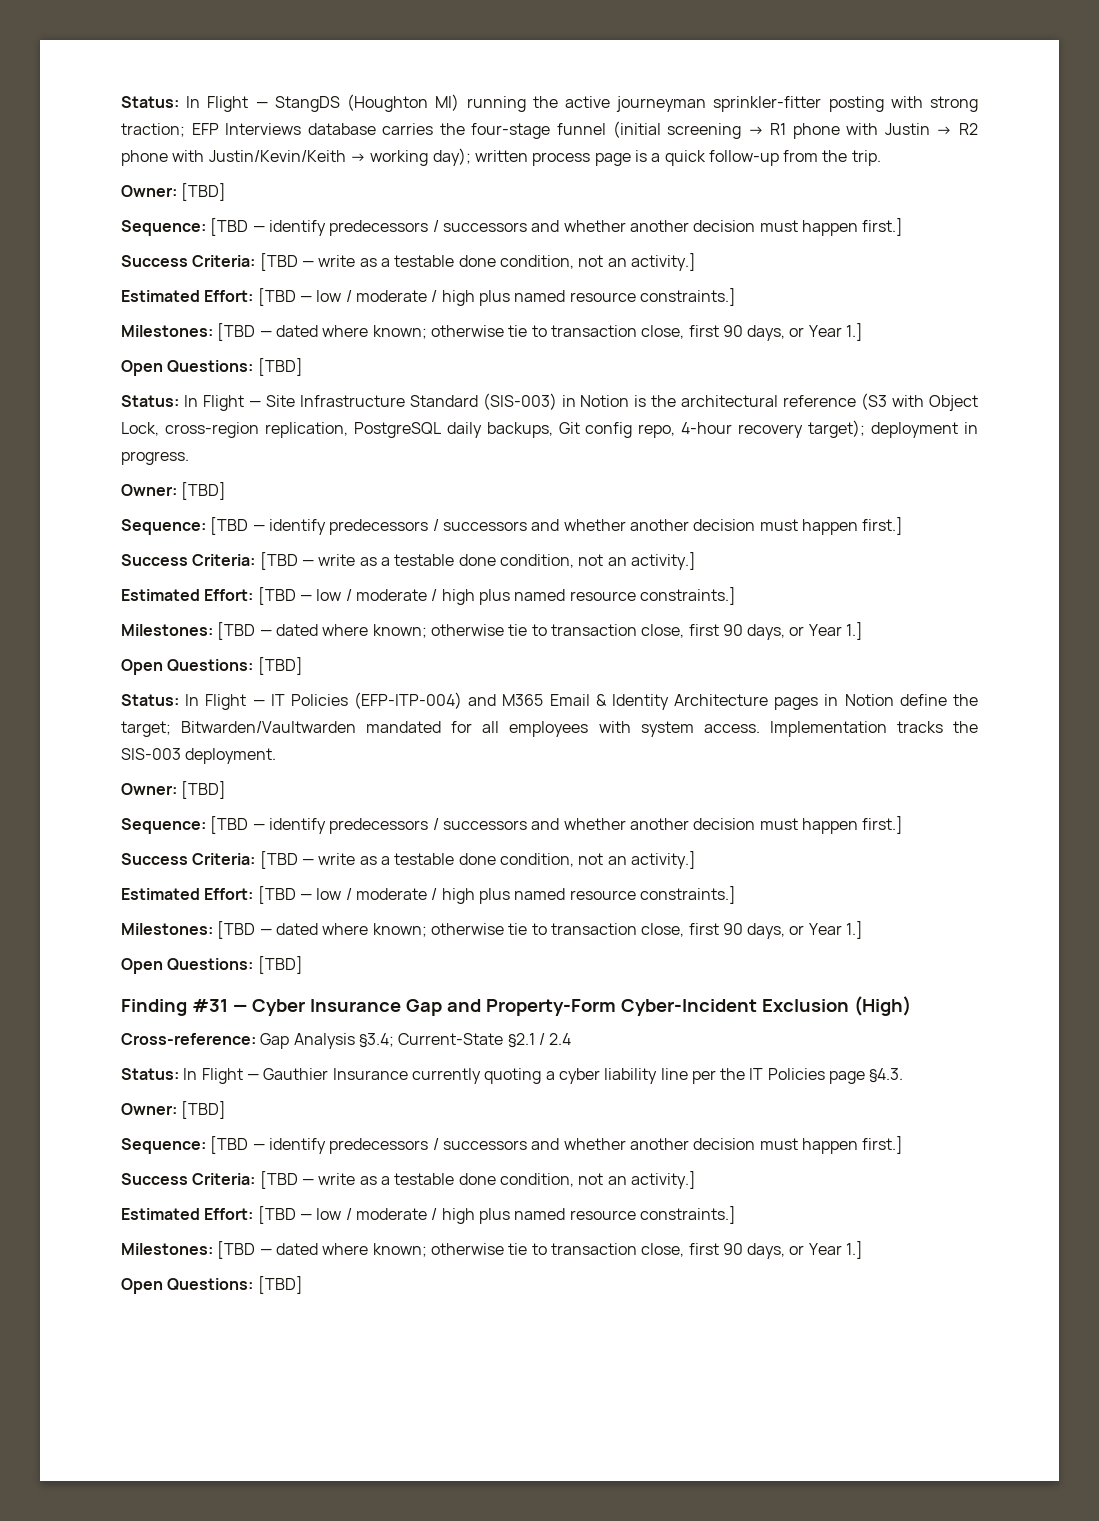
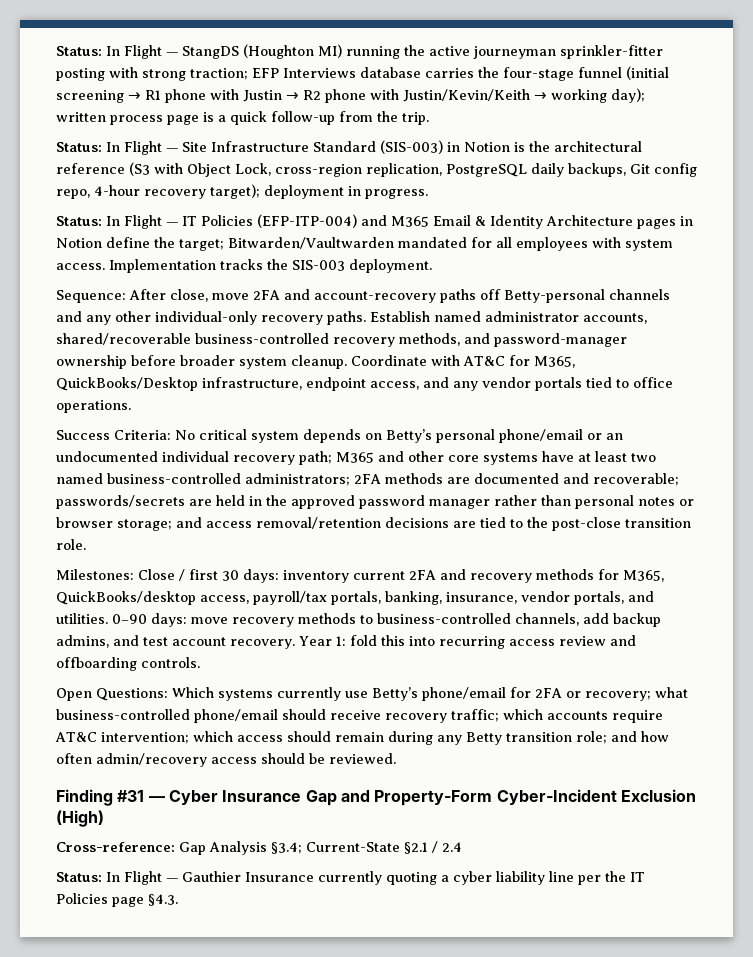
[121,183,227,201] [121,218,904,236] [121,253,696,271] [121,288,736,306] [121,323,864,341] [121,358,303,376] // Owner: [TBD] // Sequence: [TBD — identify predecessors / successors and whether another decision must happen first.] // Success Criteria: [TBD — write as a testable done condition, not an activity.] // Estimated Effort: [TBD — low / moderate / high plus named resource constraints.] // Milestones: [TBD — dated where known; otherwise tie to transaction close, first 90 days, or Year 1.] // Open Questions: [TBD] -> (429, 118) none
[121,482,227,500] [121,517,904,535] [121,552,696,570] [121,587,736,605] [121,622,864,640] [121,657,303,675] // Owner: [TBD] // Sequence: [TBD — identify predecessors / successors and whether another decision must happen first.] // Success Criteria: [TBD — write as a testable done condition, not an activity.] // Estimated Effort: [TBD — low / moderate / high plus named resource constraints.] // Milestones: [TBD — dated where known; otherwise tie to transaction close, first 90 days, or Year 1.] // Open Questions: [TBD] -> (428, 194) none
[121,781,227,799] [121,816,904,834] [121,851,696,869] [121,886,736,904] [121,921,864,939] [121,956,303,974] // Owner: [TBD] // Sequence: [TBD — identify predecessors / successors and whether another decision must happen first.] // Success Criteria: [TBD — write as a testable done condition, not an activity.] // Estimated Effort: [TBD — low / moderate / high plus named resource constraints.] // Milestones: [TBD — dated where known; otherwise tie to transaction close, first 90 days, or Year 1.] // Open Questions: [TBD] -> [56,289,670,303] [56,311,647,325] [56,333,627,347] [56,355,575,369] [56,377,673,391] [56,400,131,413] [56,429,623,443] [56,451,656,465] [56,473,679,486] [56,495,694,509] [56,517,691,531] [56,539,86,550] [56,569,664,583] [56,591,654,605] [56,613,661,627] [56,635,636,649] [56,657,200,671] [56,687,688,701] [56,709,663,723] [55,731,669,745] [56,753,396,767] // Sequence: After close, move 2FA and account-recovery paths off Betty-personal channels and any other individual-only recovery paths. Establish named administrator accounts, shared/recoverable business-controlled recovery methods, and password-manager ownership before broader system cleanup. Coordinate with AT&C for M365, QuickBooks/Desktop infrastructure, endpoint access, and any vendor portals tied to office operations. // Success Criteria: No critical system depends on Betty’s personal phone/email or an undocumented individual recovery path; M365 and other core systems have at least two named business-controlled administrators; 2FA methods are documented and recoverable; passwords/secrets are held in the approved password manager rather than personal notes or browser storage; and access removal/retention decisions are tied to the post-close transition role. // Milestones: Close / first 30 days: inventory current 2FA and recovery methods for M365, QuickBooks/desktop access, payroll/tax portals, banking, insurance, vendor portals, and utilities. 0–90 days: move recovery methods to business-controlled channels, add backup admins, and test account recovery. Year 1: fold this into recurring access review and offboarding controls. // Open Questions: Which systems currently use Betty’s phone/email for 2FA or recovery; what business-controlled phone/email should receive recovery traffic; which accounts require AT&C intervention; which access should remain during any Betty transition role; and how often admin/recovery access should be reviewed.
[121,1101,227,1119] [121,1136,904,1154] [121,1171,696,1189] [121,1206,736,1224] [121,1241,864,1259] [121,1276,303,1294] // Owner: [TBD] // Sequence: [TBD — identify predecessors / successors and whether another decision must happen first.] // Success Criteria: [TBD — write as a testable done condition, not an activity.] // Estimated Effort: [TBD — low / moderate / high plus named resource constraints.] // Milestones: [TBD — dated where known; otherwise tie to transaction close, first 90 days, or Year 1.] // Open Questions: [TBD] -> (178, 900) none

